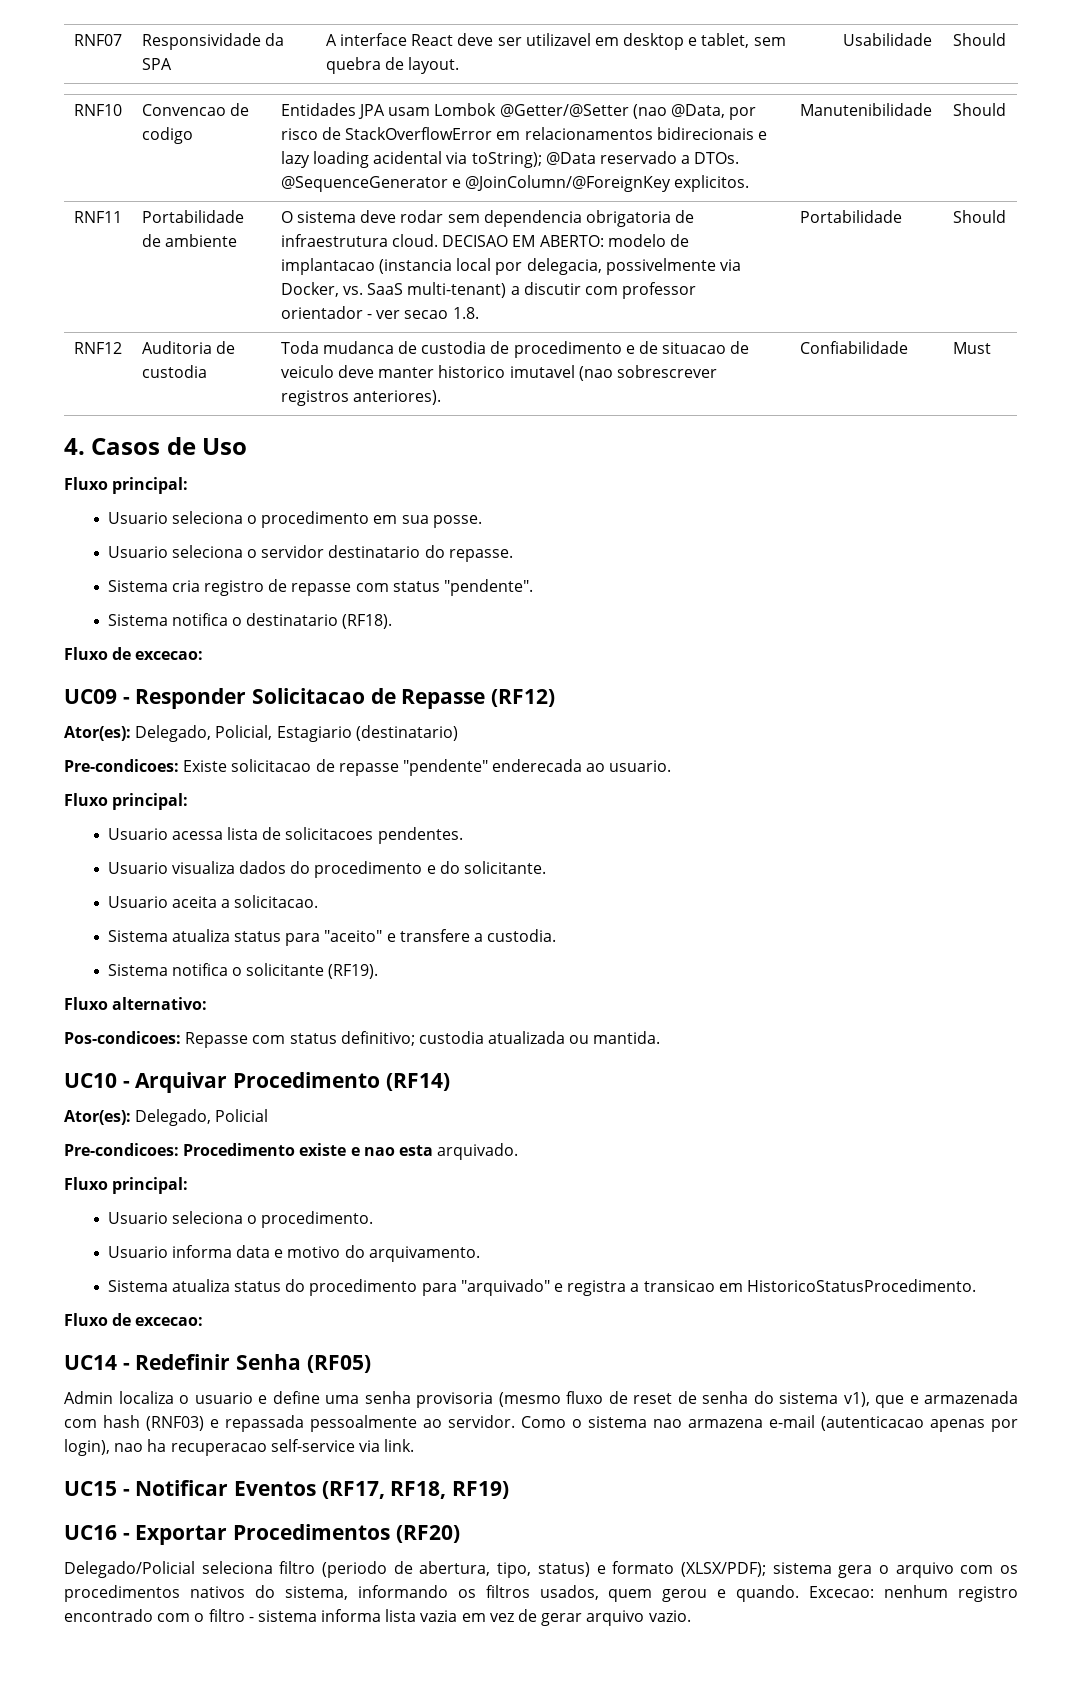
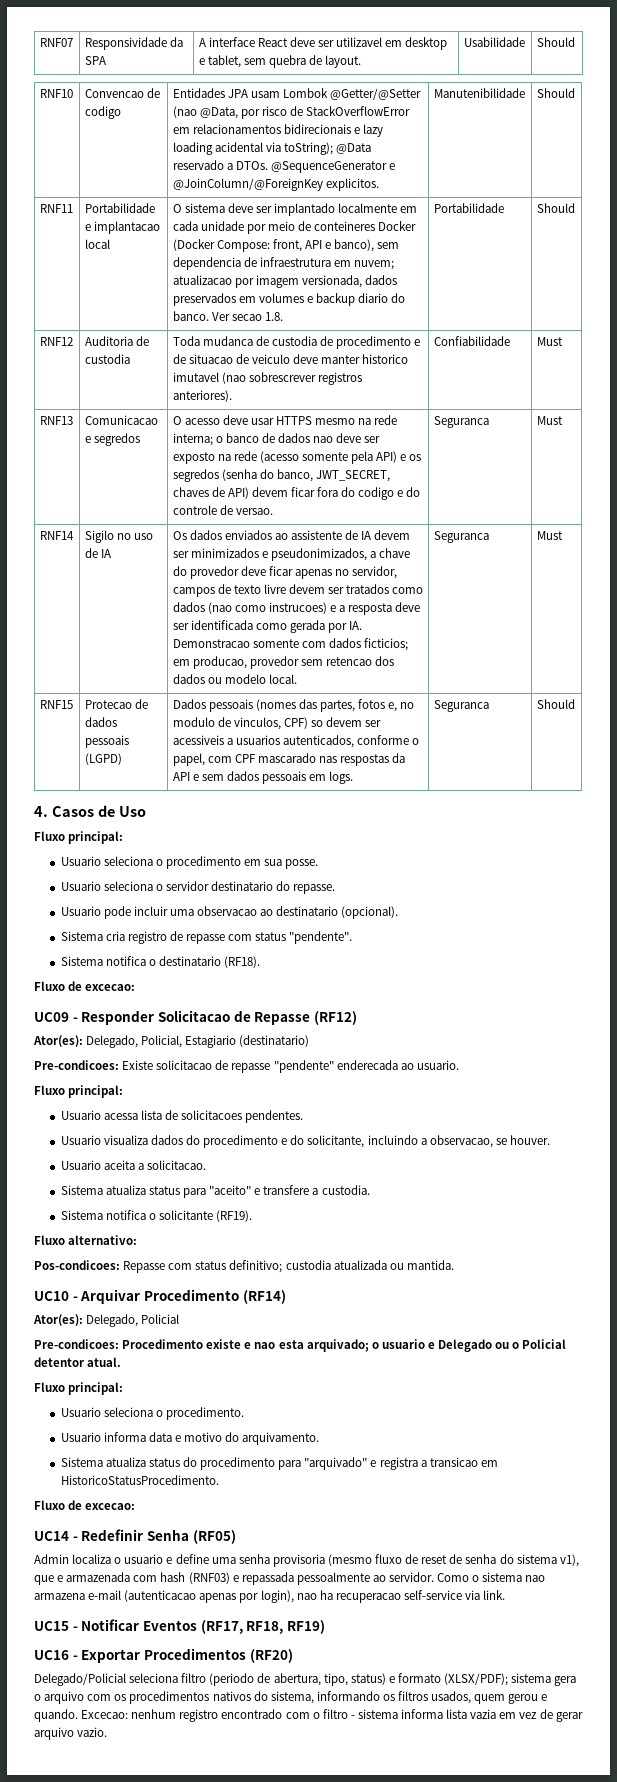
[141,234,237,247] de ambiente -> [84,221,160,234] [84,239,110,249] e implantacao local
[400,210,444,223] rodar -> [255,203,418,216] [172,221,417,234] [172,239,375,252] ser implantado localmente em cada unidade por meio de conteineres Docker (Docker Compose: front, API e banco),
[585,210,671,227] obrigatoria -> (241, 263) none
[391,234,689,247] [280,258,741,275] [280,282,697,299] [280,306,401,319] cloud. DECISAO EM ABERTO: modelo de implantacao (instancia local por delegacia, possivelmente via Docker, vs. SaaS multi-tenant) a discutir com professor orientador - ver -> [333,260,394,270] [172,275,397,288] [172,293,406,306] [172,311,230,321] em nuvem; atualizacao por imagem versionada, dados preservados em volumes e backup diario do banco. Ver
(991, 348) none -> [39,416,73,425] [84,415,158,425] [84,433,140,446] [172,415,398,425] [172,433,381,446] [172,451,422,464] [172,469,390,482] [172,487,421,500] [172,505,273,515] [433,416,489,428] [536,416,563,425] [39,531,74,540] [84,530,153,543] [84,548,111,558] [172,530,411,540] [172,548,411,561] [172,566,398,579] [172,584,424,597] [172,602,421,615] [172,620,363,633] [172,638,408,651] [172,656,395,669] [172,674,297,684] [433,531,489,543] [536,531,563,540] [39,700,73,709] [84,699,148,709] [84,717,117,727] [84,735,129,748] [84,753,122,765] [172,699,415,712] [172,717,382,730] [172,735,420,748] [172,753,406,766] [172,771,354,784] [433,700,489,712] [536,699,575,709] // RNF13 | Comunicacao e segredos | O acesso deve usar HTTPS mesmo na rede interna; o banco de dados nao deve ser exposto na rede (acesso somente pela API) e os segredos (senha do banco, JWT_SECRET, chaves de API) devem ficar fora do codigo e do controle de versao. | Seguranca | Must // RNF14 | Sigilo no uso de IA | Os dados enviados ao assistente de IA devem ser minimizados e pseudonimizados, a chave do provedor deve ficar apenas no servidor, campos de texto livre devem ser tratados como dados (nao como instrucoes) e a resposta deve ser identificada como gerada por IA. Demonstracao somente com dados ficticios; em producao, provedor sem retencao dos dados ou modelo local. | Seguranca | Must // RNF15 | Protecao de dados pessoais (LGPD) | Dados pessoais (nomes das partes, fotos e, no modulo de vinculos, CPF) so devem ser acessiveis a usuarios autenticados, conforme o papel, com CPF mascarado nas respostas da API e sem dados pessoais em logs. | Seguranca | Should
(513, 555) none -> [60,906,399,919] // Usuario pode incluir uma observacao ao destinatario (opcional).
[463,861,546,874] solicitante. -> [307,1135,551,1148] solicitante, incluindo a observacao, se houver.
[437,1143,519,1160] arquivado. -> [306,1339,567,1352] [34,1357,122,1367] arquivado; o usuario e Delegado ou o Policial detentor atual.

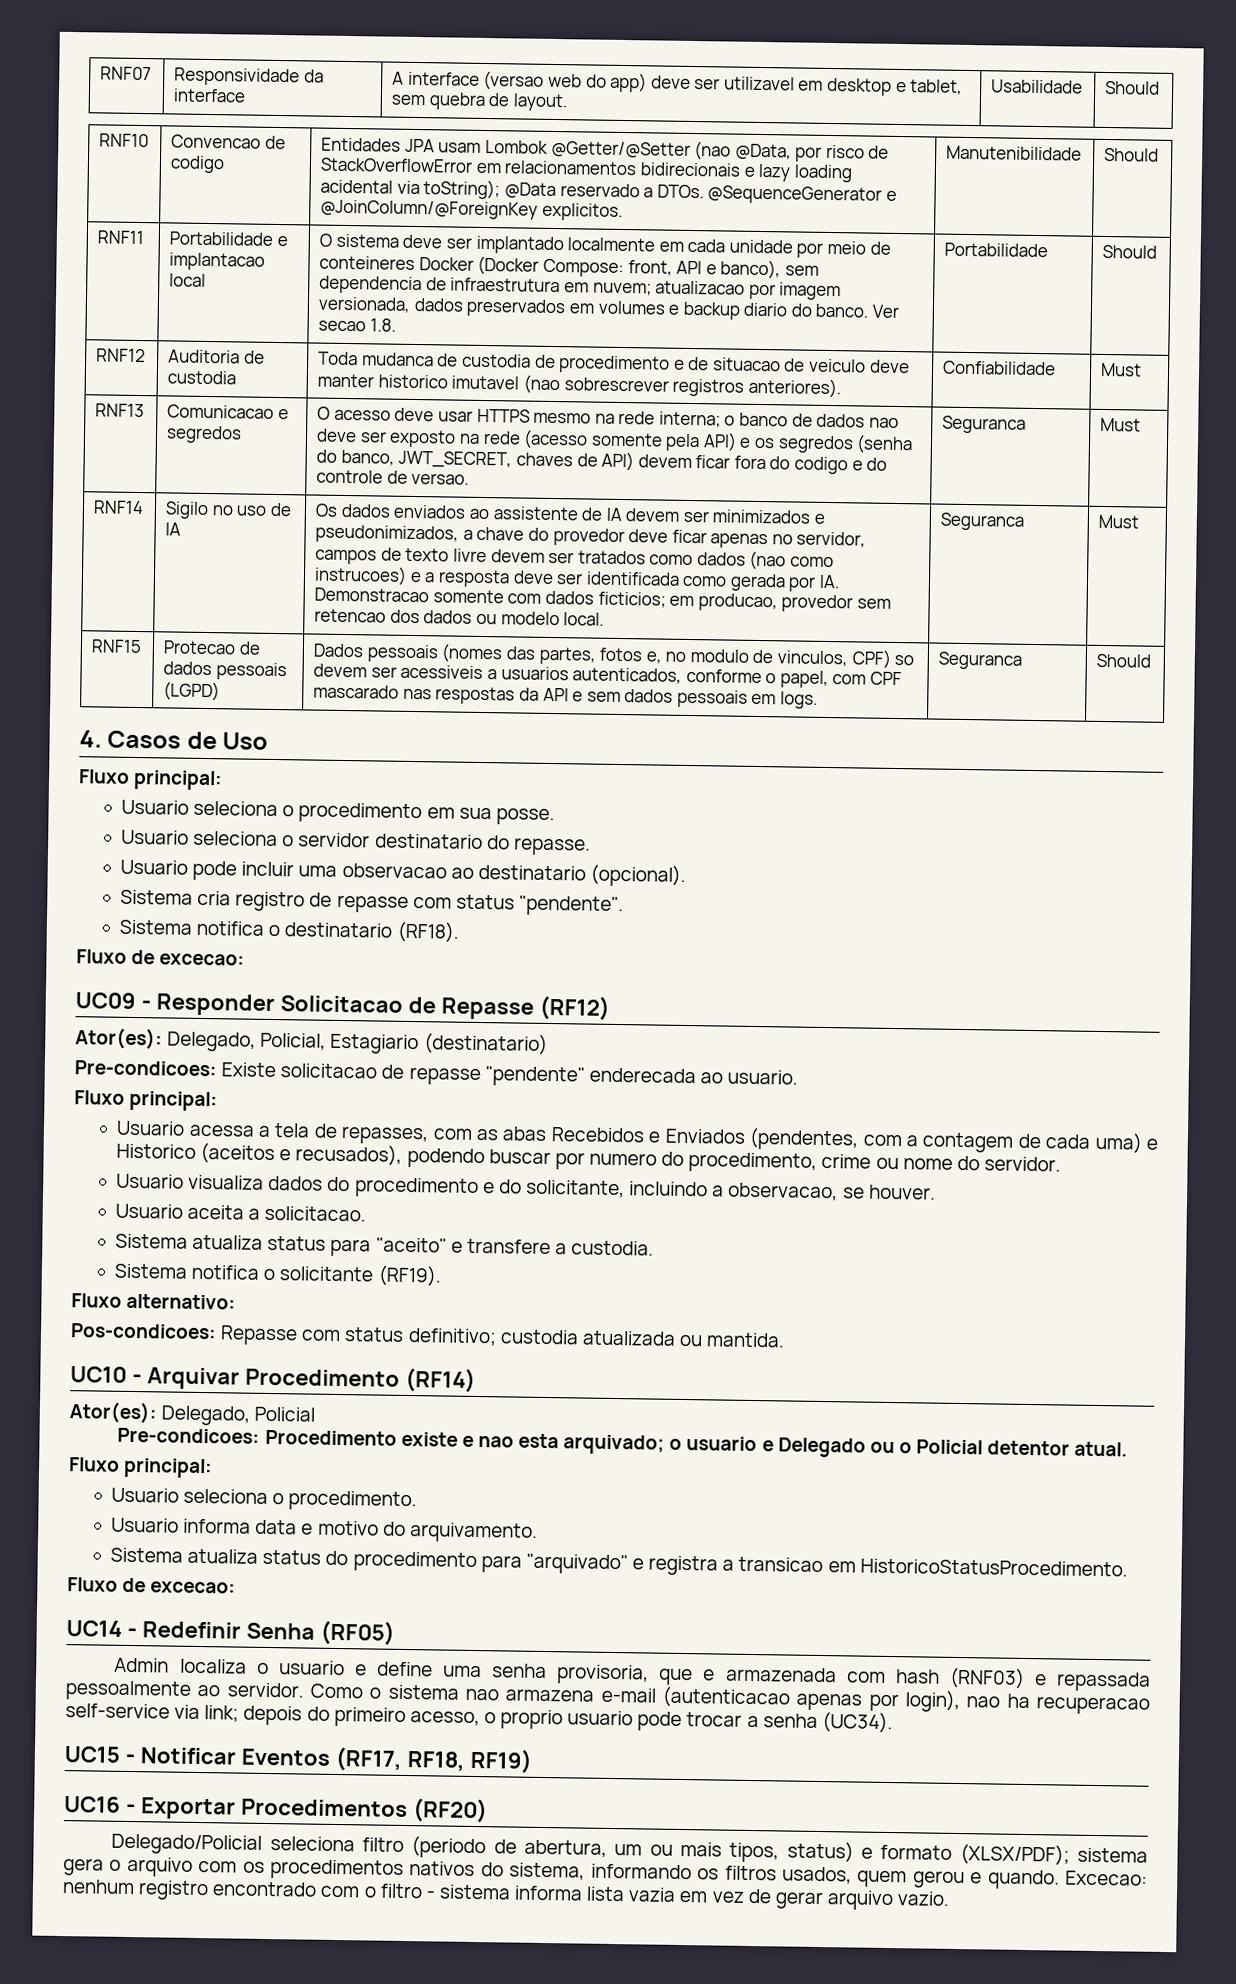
[84,56,106,65] SPA -> [173,88,247,103] interface
[257,38,288,47] React -> [483,70,648,93] (versao web do app)
[140,1110,304,1123] lista de solicitacoes pendentes. -> [257,1123,1159,1154] [116,1142,1061,1173] a tela de repasses, com as abas Recebidos e Enviados (pendentes, com a contagem de cada uma) e Historico (aceitos e recusados), podendo buscar por numero do procedimento, crime ou nome do servidor.
[272,1554,579,1567] provisoria (mesmo fluxo de reset de senha do sistema v1), -> [556,1664,650,1685] provisoria,
[483,1590,506,1600] link. -> [204,1705,893,1734] link; depois do primeiro acesso, o proprio usuario pode trocar a senha (UC34).
[323,1673,348,1686] tipo, -> [614,1841,780,1863] um ou mais tipos,

